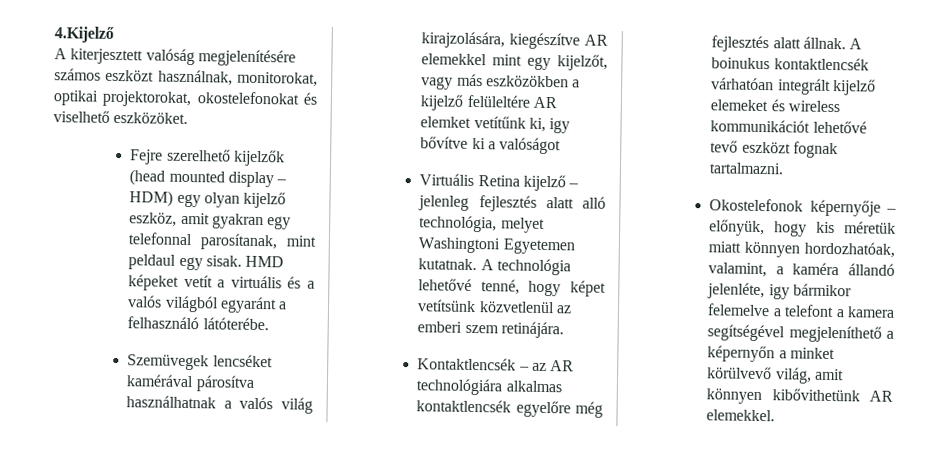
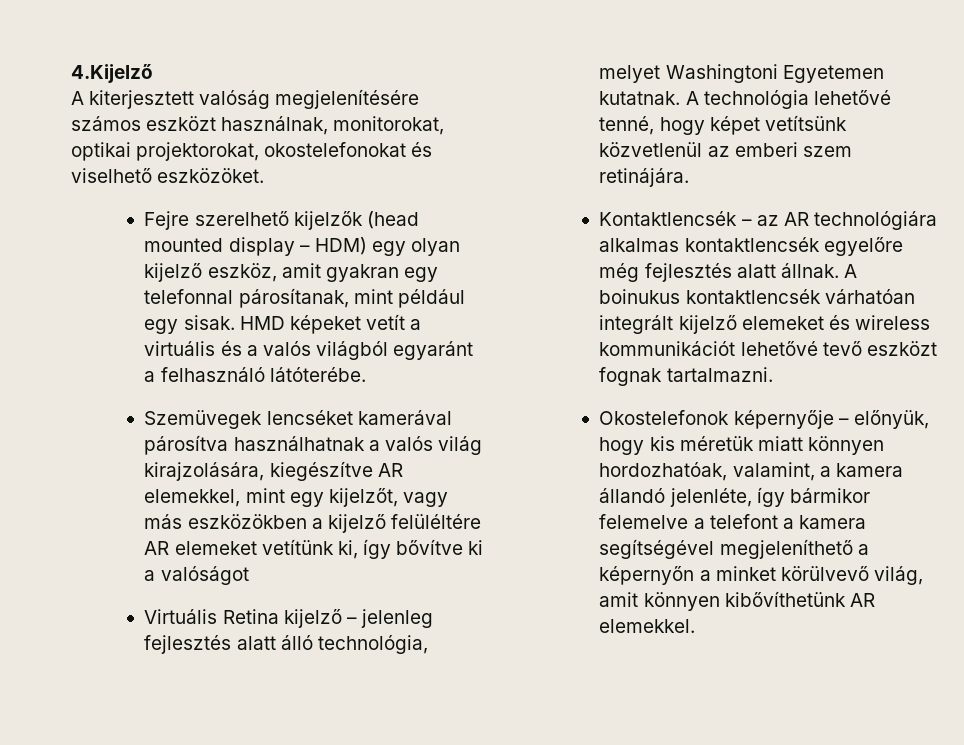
[200,233,316,251] [128,254,177,270] parosítanak, mint peldaul -> [238,288,465,308] párosítanak, mint például
[126,374,195,388] kamérával -> [357,410,452,425] kamerával
[421,53,488,66] elemekkel -> [144,489,241,507] elemekkel,
[466,94,558,109] [420,115,571,134] felüleltére AR elemket vetítűnk ki, igy -> [390,514,481,529] [144,539,391,559] felüléltére AR elemeket vetítünk ki, így
[582,196,606,209] alló -> [280,635,313,650] álló
[792,262,840,276] kaméra -> [835,463,903,477] kamera
[768,284,790,300] igy -> [756,487,785,507] így
[771,388,860,402] kibővithetünk -> [724,591,846,607] kibővíthetünk

